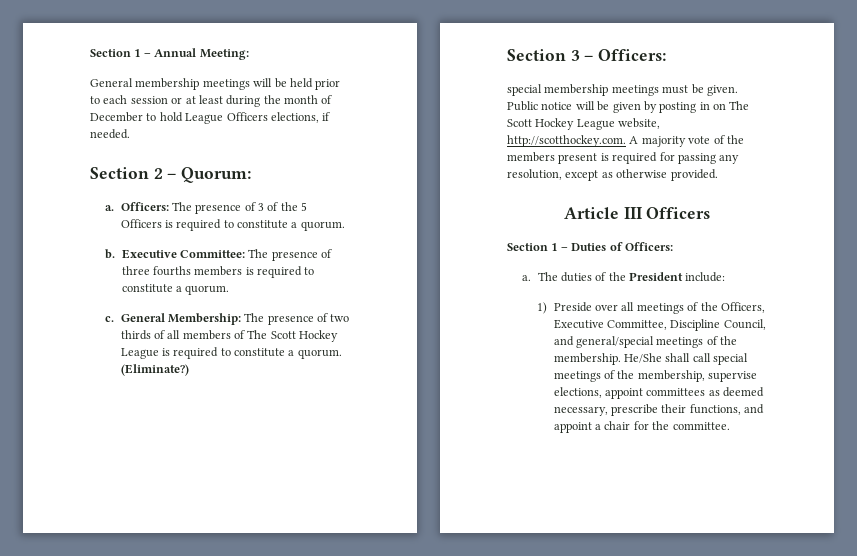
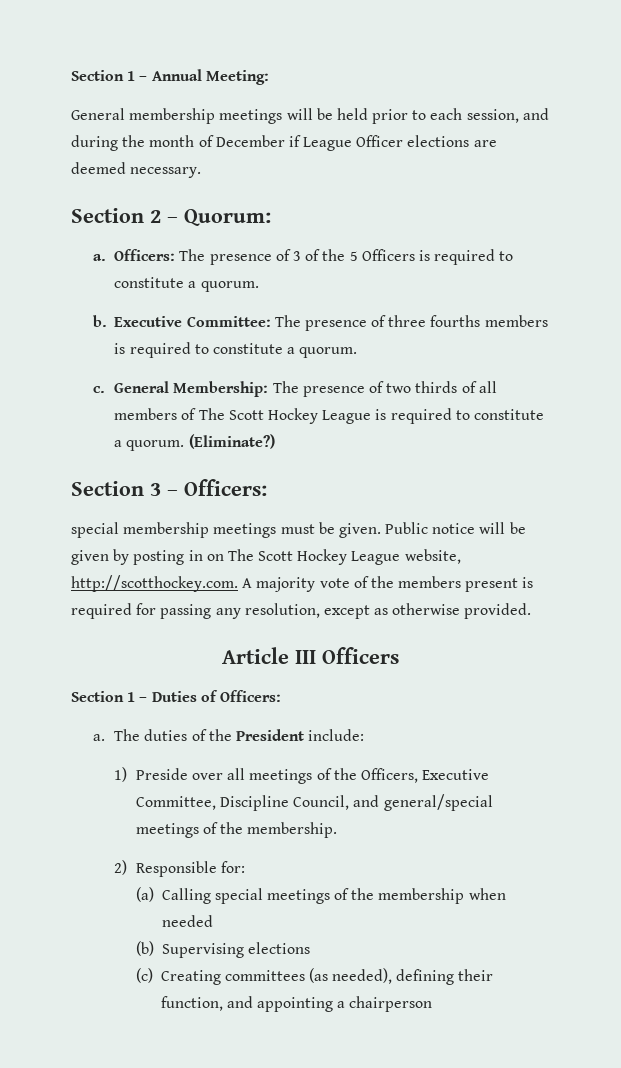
[130,95,223,104] session or at least -> [466,108,549,123] session, and
[146,112,331,124] [90,129,130,139] to hold League Officers elections, if needed. -> [288,135,497,151] [71,162,202,178] if League Officer elections are deemed necessary.
[624,353,749,365] [553,370,758,382] [553,387,765,399] [553,404,765,416] [553,421,730,433] He/She shall call special meetings of the membership, supervise elections, appoint committees as deemed necessary, prescribe their functions, and appoint a chair for the committee. -> [114,860,245,877] [135,887,506,904] [161,915,213,927] [135,941,310,958] [135,968,494,985] [160,996,433,1012] // 2) Responsible for: // (a) Calling special meetings of the membership when needed // (b) Supervising elections // (c) Creating committees (as needed), defining their function, and appointing a chairperson

